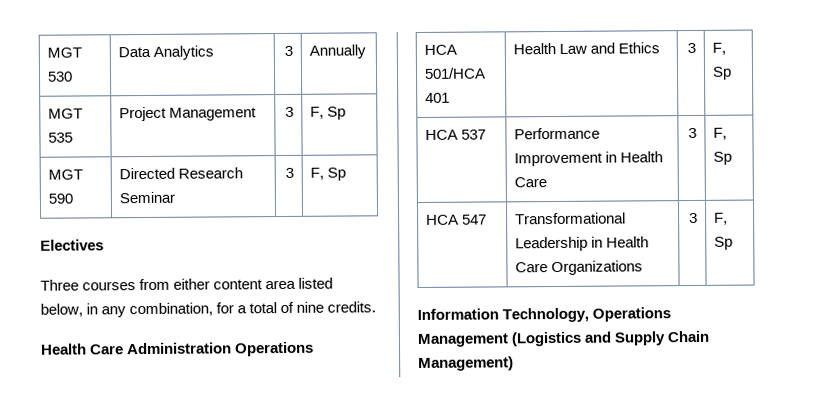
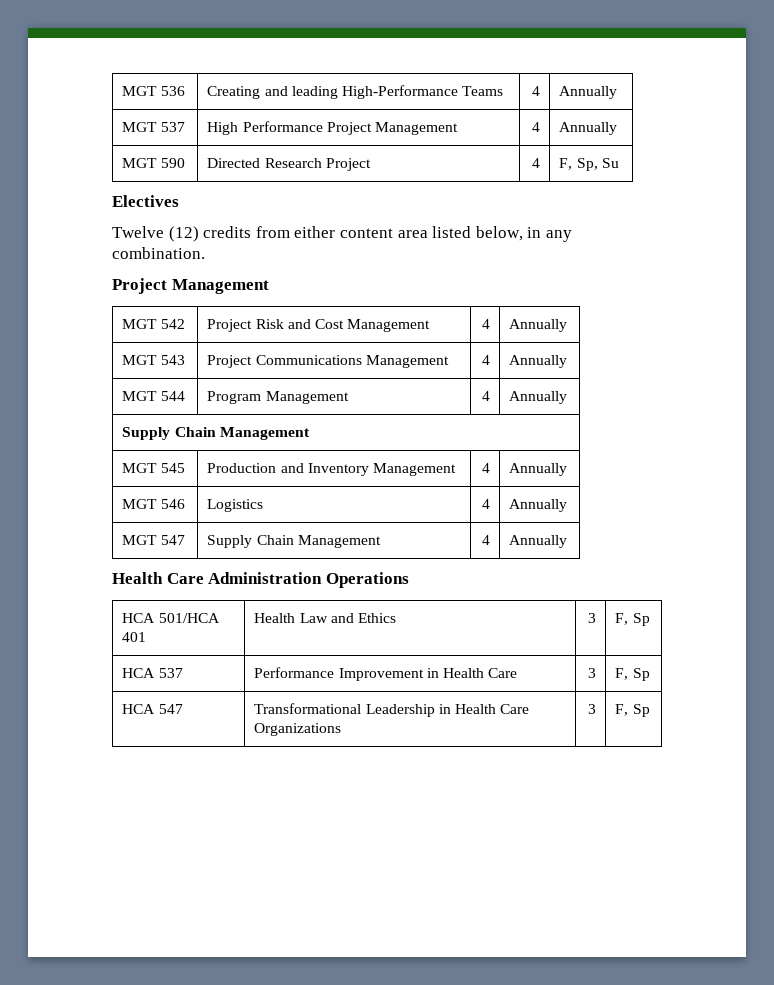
[46,47,82,58] [46,71,73,82] [117,45,215,60] [284,45,294,56] [308,44,366,59] [47,108,83,119] [47,132,73,143] MGT 530 | Data Analytics | 3 | Annually // MGT 535 | -> [122,86,185,96] [207,85,504,99] [531,86,540,96] [559,86,618,99] [122,122,185,132] [207,121,323,135] MGT 536 | Creating and leading High-Performance Teams | 4 | Annually // MGT 537 | High Performance
[285,106,295,117] [309,106,347,120] 3 | F, Sp -> [531,122,540,132] [559,122,618,135] 4 | Annually
[118,191,175,204] [285,167,295,178] [309,167,347,181] Seminar | 3 | F, Sp -> [325,158,371,171] [531,158,540,168] [559,158,619,171] Project | 4 | F, Sp, Su
[40,279,137,291] Three courses -> [112,226,252,242] Twelve (12) credits
[129,301,377,317] combination, for a total of nine credits. -> [112,247,205,259] [112,278,269,294] [122,319,185,329] [207,319,431,332] [481,319,490,329] [509,319,568,332] [122,355,185,365] [207,355,449,368] [481,355,490,365] [509,355,568,368] [122,391,185,401] [207,391,349,404] [481,391,490,401] [509,391,568,404] [122,427,310,440] [122,463,185,473] [207,463,456,476] [481,463,490,473] [509,463,568,476] [122,499,185,509] [207,499,264,512] [481,499,490,509] [509,499,568,512] [122,535,185,545] [207,535,381,548] [481,535,490,545] [509,535,568,548] combination. // Project Management // MGT 542 | Project Risk and Cost Management | 4 | Annually // MGT 543 | Project Communications Management | 4 | Annually // MGT 544 | Program Management | 4 | Annually // Supply Chain Management // MGT 545 | Production and Inventory Management | 4 | Annually // MGT 546 | Logistics | 4 | Annually // MGT 547 | Supply Chain Management | 4 | Annually
[417,307,672,323] [417,330,710,348] [418,356,514,372] // Information Technology, Operations Management (Logistics and Supply Chain Management) -> (650, 710) none

